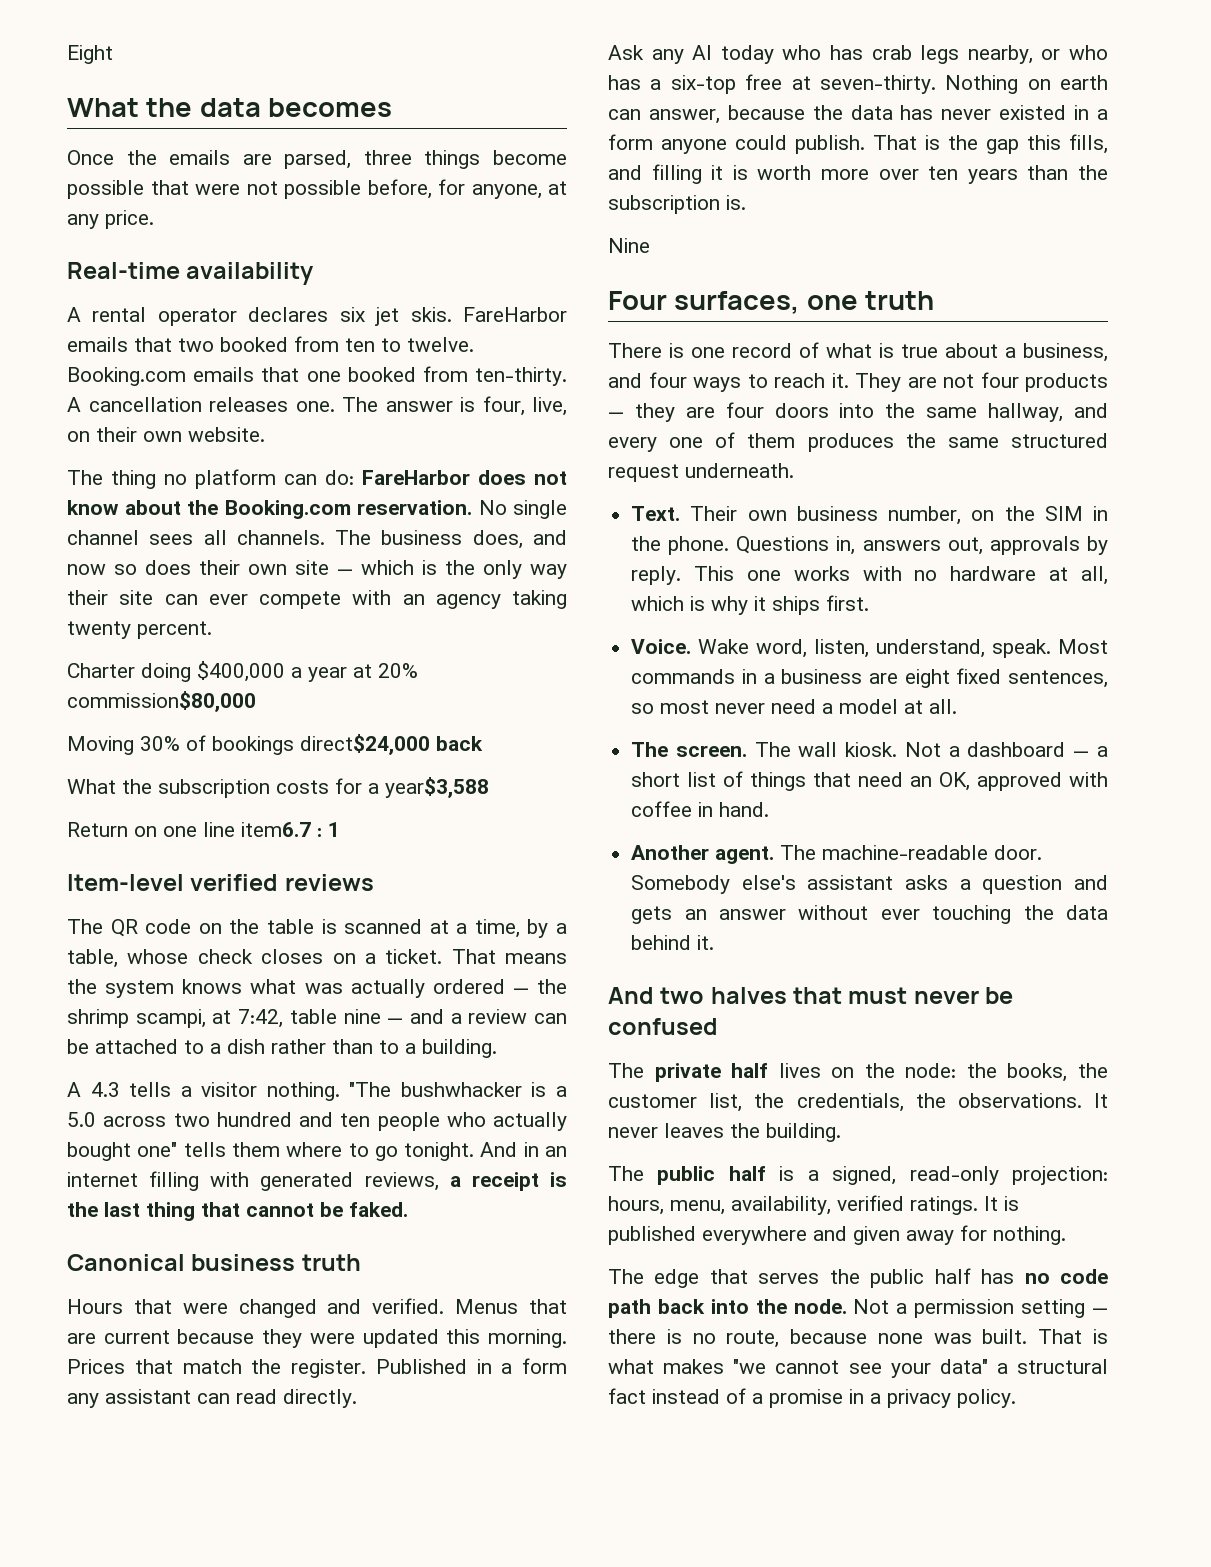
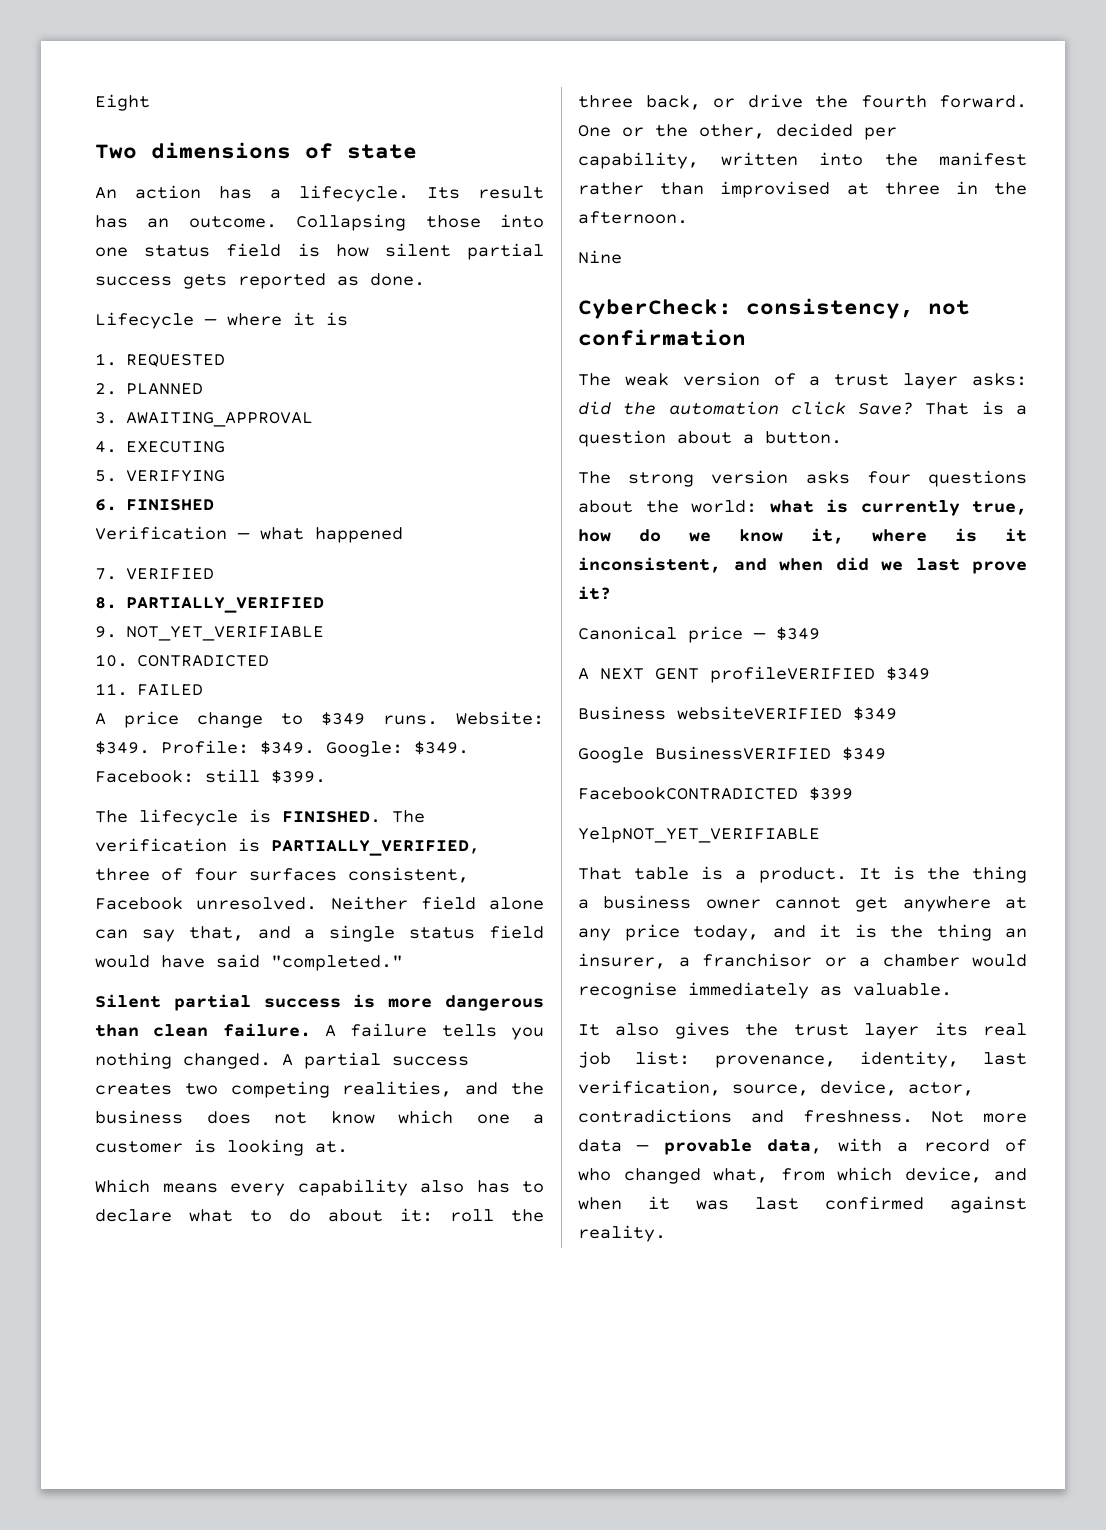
[67,98,393,117] [67,150,567,169] [67,179,567,199] [67,210,154,229] [67,262,315,285] [67,307,567,326] [67,336,474,352] [67,366,567,386] [67,396,567,416] [67,427,265,442] [67,469,567,489] [67,500,567,519] [67,530,567,549] [67,560,567,579] [67,590,567,609] [67,621,212,639] [67,661,418,682] [67,691,256,712] [67,734,483,755] [67,777,489,798] [67,822,340,837] [67,874,374,891] [67,919,567,938] [67,949,567,968] [67,979,567,998] [67,1009,567,1028] [67,1039,497,1058] [67,1082,567,1101] [67,1112,567,1131] [67,1142,568,1161] [67,1171,568,1191] [67,1202,408,1221] [67,1254,361,1271] [67,1298,567,1318] [67,1329,567,1348] [67,1358,567,1378] [67,1389,357,1408] [608,45,1108,64] [608,74,1108,94] [608,105,1108,124] [608,134,1108,154] [608,164,1108,184] [608,195,746,214] [608,238,650,253] [608,291,935,314] [608,342,1108,362] [608,372,1108,392] [608,402,1108,422] [608,432,1108,452] [608,463,794,482] [631,506,1108,525] [631,536,1108,555] [631,566,1108,585] [631,595,870,615] [631,639,1108,658] [631,668,1108,688] [631,699,958,714] [631,742,1108,757] [631,771,1108,791] [631,801,770,817] [631,845,1043,864] [631,875,1108,894] [631,905,1108,924] [631,935,715,950] [608,987,1014,1004] [608,1018,718,1035] [608,1063,1108,1082] [608,1093,1108,1112] [608,1123,841,1142] [608,1166,1108,1185] [608,1195,1019,1215] [608,1225,1066,1245] [608,1268,1108,1288] [608,1299,1108,1318] [608,1329,1108,1348] [608,1359,1108,1378] [608,1388,1016,1408] What the data becomes // Once the emails are parsed, three things become possible that were not possible before, for anyone, at any price. // Real-time availability // A rental operator declares six jet skis. FareHarbor emails that two booked from ten to twelve. Booking.com emails that one booked from ten-thirty. A cancellation releases one. The answer is four, live, on their own website. // The thing no platform can do: FareHarbor does not know about the Booking.com reservation. No single channel sees all channels. The business does, and now so does their own site — which is the only way their site can ever compete with an agency taking twenty percent. // Charter doing $400,000 a year at 20% commission$80,000 // Moving 30% of bookings direct$24,000 back // What the subscription costs for a year$3,588 // Return on one line item6.7 : 1 // Item-level verified reviews // The QR code on the table is scanned at a time, by a table, whose check closes on a ticket. That means the system knows what was actually ordered — the shrimp scampi, at 7:42, table nine — and a review can be attached to a dish rather than to a building. // A 4.3 tells a visitor nothing. "The bushwhacker is a 5.0 across two hundred and ten people who actually bought one" tells them where to go tonight. And in an internet filling with generated reviews, a receipt is the last thing that cannot be faked. // Canonical business truth // Hours that were changed and verified. Menus that are current because they were updated this morning. Prices that match the register. Published in a form any assistant can read directly. // Ask any AI today who has crab legs nearby, or who has a six-top free at seven-thirty. Nothing on earth can answer, because the data has never existed in a form anyone could publish. That is the gap this fills, and filling it is worth more over ten years than the subscription is. // Nine // Four surfaces, one truth // There is one record of what is true about a business, and four ways to reach it. They are not four products — they are four doors into the same hallway, and every one of them produces the same structured request underneath. // Text. Their own business number, on the SIM in the phone. Questions in, answers out, approvals by reply. This one works with no hardware at all, which is why it ships first. // Voice. Wake word, listen, understand, speak. Most commands in a business are eight fixed sentences, so most never need a model at all. // The screen. The wall kiosk. Not a dashboard — a short list of things that need an OK, approved with coffee in hand. // Another agent. The machine-readable door. Somebody else's assistant asks a question and gets an answer without ever touching the data behind it. // And two halves that must never be confused // The private half lives on the node: the books, the customer list, the credentials, the observations. It never leaves the building. // The public half is a signed, read-only projection: hours, menu, availability, verified ratings. It is published everywhere and given away for nothing. // The edge that serves the public half has no code path back into the node. Not a permission setting — there is no route, because none was built. That is what makes "we cannot see your data" a structural fact instead of a promise in a privacy policy. -> [95,142,417,159] [95,185,544,202] [95,214,544,231] [95,243,544,260] [95,273,425,289] [95,312,348,329] [95,353,226,367] [95,383,204,395] [95,412,314,427] [95,441,226,453] [95,470,226,482] [95,499,215,511] [95,526,403,543] [95,568,215,580] [95,597,325,613] [95,626,325,641] [95,654,270,667] [95,683,204,696] [95,711,544,728] [95,740,469,757] [95,769,326,784] [95,809,425,826] [95,838,480,856] [95,867,469,883] [95,896,544,910] [95,925,544,942] [95,954,403,971] [95,994,544,1011] [95,1023,544,1040] [95,1052,469,1069] [95,1081,544,1098] [95,1110,544,1124] [95,1139,348,1156] [95,1179,544,1196] [95,1208,544,1222] [578,94,1027,110] [578,123,897,140] [578,152,1027,169] [578,181,1027,198] [578,211,688,224] [578,250,622,264] [578,298,970,319] [578,329,746,346] [578,372,1027,389] [578,401,1027,415] [578,430,842,447] [578,470,1027,487] [578,499,1027,516] [578,528,1027,544] [578,557,1027,574] [578,586,611,600] [578,626,820,643] [578,666,930,683] [578,706,897,721] [578,746,886,763] [578,787,853,801] [578,827,820,843] [578,866,1027,883] [578,895,1027,912] [578,924,1027,941] [578,953,1027,969] [578,982,952,999] [578,1022,1027,1039] [578,1051,1027,1068] [578,1080,974,1096] [578,1109,1027,1123] [578,1138,1027,1155] [578,1167,1027,1184] [578,1196,1027,1213] [578,1225,666,1242] Two dimensions of state // An action has a lifecycle. Its result has an outcome. Collapsing those into one status field is how silent partial success gets reported as done. // Lifecycle — where it is // 1. REQUESTED // 2. PLANNED // 3. AWAITING_APPROVAL // 4. EXECUTING // 5. VERIFYING // 6. FINISHED // Verification — what happened // 7. VERIFIED // 8. PARTIALLY_VERIFIED // 9. NOT_YET_VERIFIABLE // 10. CONTRADICTED // 11. FAILED // A price change to $349 runs. Website: $349. Profile: $349. Google: $349. Facebook: still $399. // The lifecycle is FINISHED. The verification is PARTIALLY_VERIFIED, three of four surfaces consistent, Facebook unresolved. Neither field alone can say that, and a single status field would have said "completed." // Silent partial success is more dangerous than clean failure. A failure tells you nothing changed. A partial success creates two competing realities, and the business does not know which one a customer is looking at. // Which means every capability also has to declare what to do about it: roll the three back, or drive the fourth forward. One or the other, decided per capability, written into the manifest rather than improvised at three in the afternoon. // Nine // CyberCheck: consistency, not confirmation // The weak version of a trust layer asks: did the automation click Save? That is a question about a button. // The strong version asks four questions about the world: what is currently true, how do we know it, where is it inconsistent, and when did we last prove it? // Canonical price — $349 // A NEXT GENT profileVERIFIED $349 // Business websiteVERIFIED $349 // Google BusinessVERIFIED $349 // FacebookCONTRADICTED $399 // YelpNOT_YET_VERIFIABLE // That table is a product. It is the thing a business owner cannot get anywhere at any price today, and it is the thing an insurer, a franchisor or a chamber would recognise immediately as valuable. // It also gives the trust layer its real job list: provenance, identity, last verification, source, device, actor, contradictions and freshness. Not more data — provable data, with a record of who changed what, from which device, and when it was last confirmed against reality.

